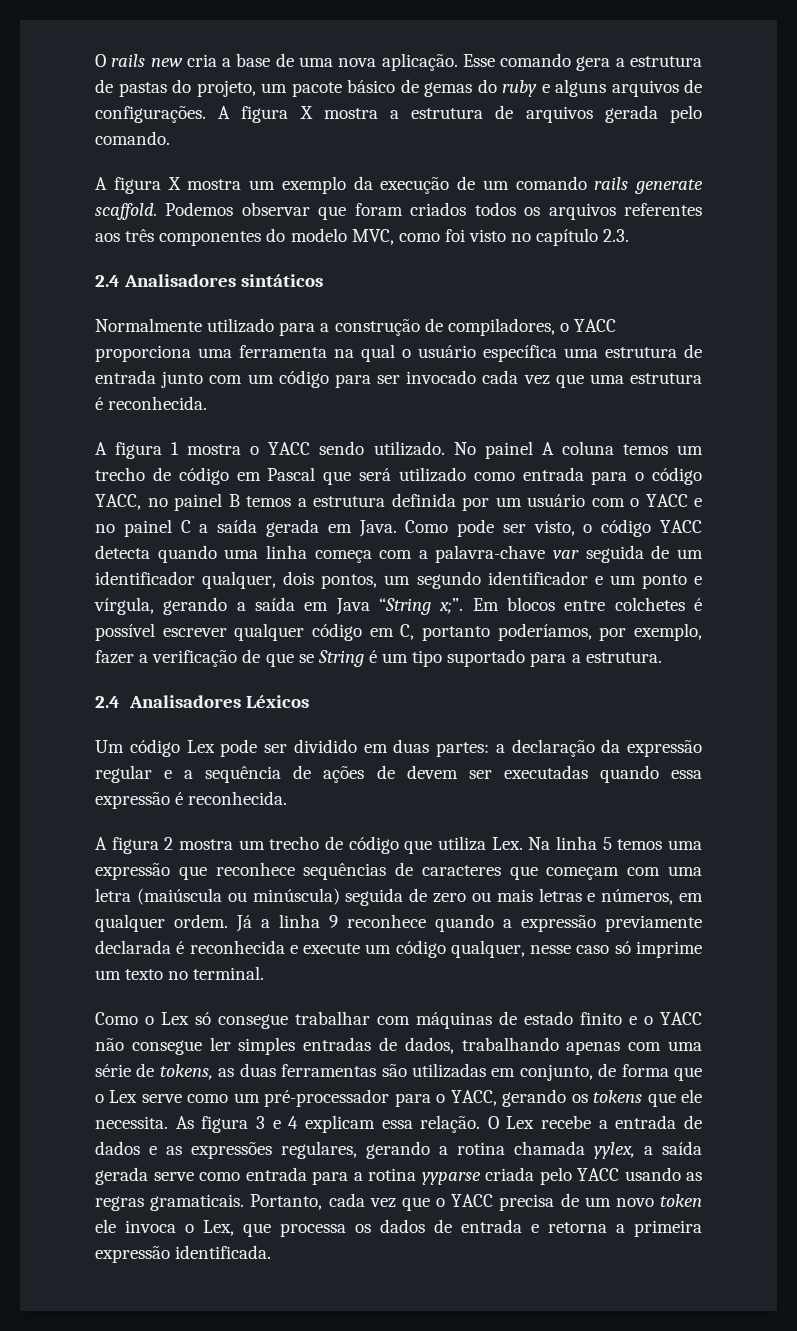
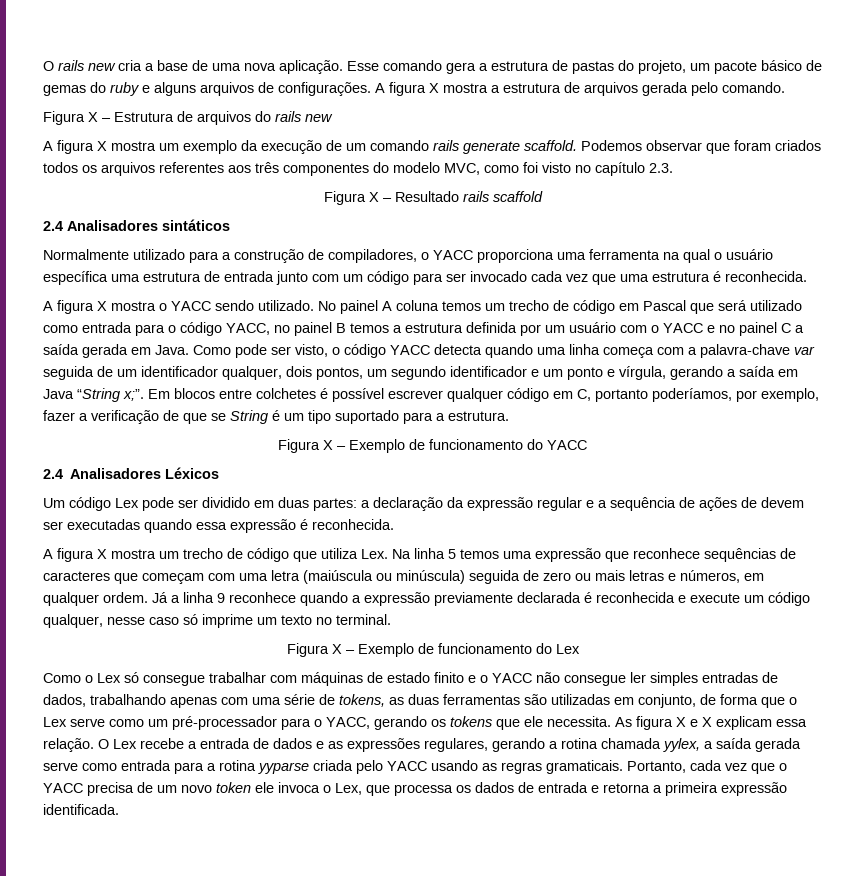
(170, 138) none -> [43,111,333,125] // Figura X – Estrutura de arquivos do rails new
(630, 235) none -> [323,191,543,205] // Figura X – Resultado rails scaffold
[171,442,180,455] 1 -> [97,301,107,311] X
(662, 657) none -> [278,439,587,453] // Figura X – Exemplo de funcionamento do YACC
[164,837,174,850] 2 -> [97,549,107,559] X
(265, 973) none -> [286,643,580,657] // Figura X – Exemplo de funcionamento do Lex
[255,1116,299,1129] 3 e 4 -> [676,717,712,727] X e X

